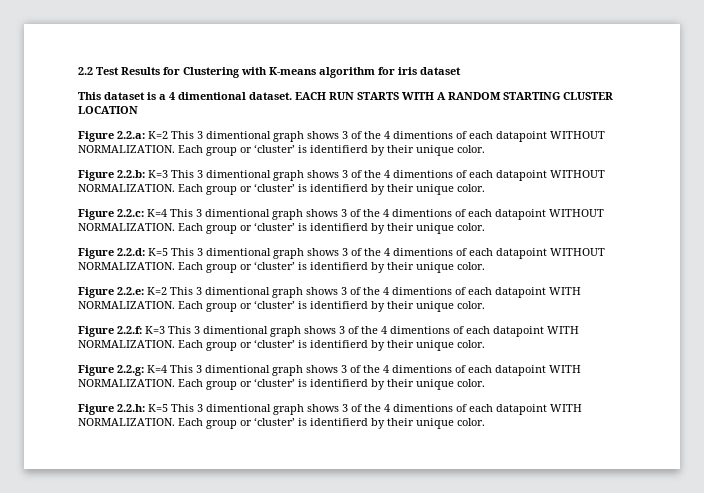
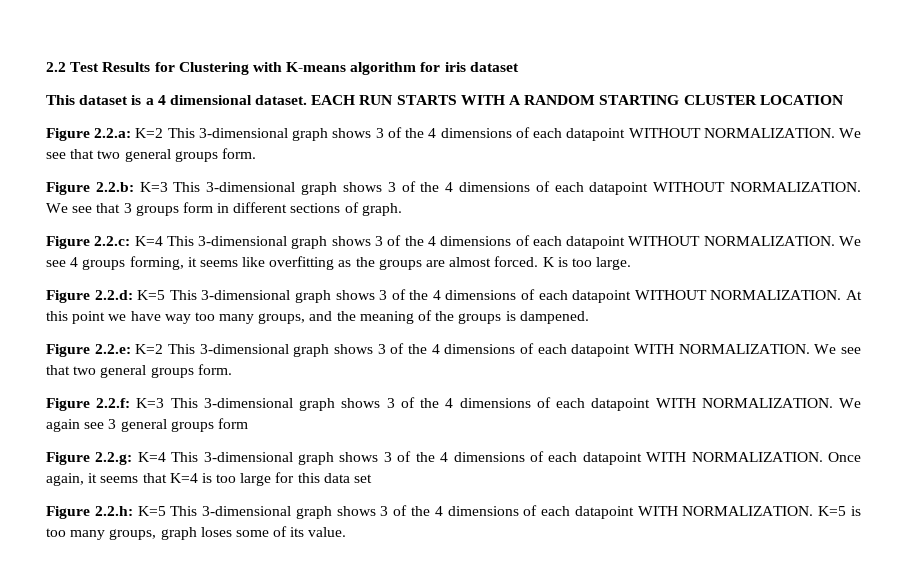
[178,92,246,100] dimentional -> [169,95,252,105] dimensional
[197,131,605,142] [78,144,485,156] 3 dimentional graph shows 3 of the 4 dimentions of each datapoint WITHOUT NORMALIZATION. Each group or ‘cluster’ is identifierd by their unique color. -> [198,127,862,141] [46,148,256,162] 3-dimensional graph shows 3 of the 4 dimensions of each datapoint WITHOUT NORMALIZATION. We see that two general groups form.
[197,170,605,181] [78,183,485,195] 3 dimentional graph shows 3 of the 4 dimentions of each datapoint WITHOUT NORMALIZATION. Each group or ‘cluster’ is identifierd by their unique color. -> [206,181,861,195] [46,202,402,216] 3-dimensional graph shows 3 of the 4 dimensions of each datapoint WITHOUT NORMALIZATION. We see that 3 groups form in different sections of graph.
[196,209,604,220] [78,222,485,234] 3 dimentional graph shows 3 of the 4 dimentions of each datapoint WITHOUT NORMALIZATION. Each group or ‘cluster’ is identifierd by their unique color. -> [198,235,861,249] [46,256,632,270] 3-dimensional graph shows 3 of the 4 dimensions of each datapoint WITHOUT NORMALIZATION. We see 4 groups forming, it seems like overfitting as the groups are almost forced. K is too large.
[197,248,605,259] [78,261,485,273] 3 dimentional graph shows 3 of the 4 dimentions of each datapoint WITHOUT NORMALIZATION. Each group or ‘cluster’ is identifierd by their unique color. -> [201,289,862,303] [46,310,589,324] 3-dimensional graph shows 3 of the 4 dimensions of each datapoint WITHOUT NORMALIZATION. At this point we have way too many groups, and the meaning of the groups is dampened.
[196,287,581,298] [78,300,485,312] 3 dimentional graph shows 3 of the 4 dimentions of each datapoint WITH NORMALIZATION. Each group or ‘cluster’ is identifierd by their unique color. -> [199,343,861,357] [46,364,232,378] 3-dimensional graph shows 3 of the 4 dimensions of each datapoint WITH NORMALIZATION. We see that two general groups form.
[194,326,579,337] [78,339,485,351] 3 dimentional graph shows 3 of the 4 dimentions of each datapoint WITH NORMALIZATION. Each group or ‘cluster’ is identifierd by their unique color. -> [203,397,862,411] [46,418,248,432] 3-dimensional graph shows 3 of the 4 dimensions of each datapoint WITH NORMALIZATION. We again see 3 general groups form
[196,365,581,376] [78,378,485,390] 3 dimentional graph shows 3 of the 4 dimentions of each datapoint WITH NORMALIZATION. Each group or ‘cluster’ is identifierd by their unique color. -> [203,451,861,465] [46,472,373,486] 3-dimensional graph shows 3 of the 4 dimensions of each datapoint WITH NORMALIZATION. Once again, it seems that K=4 is too large for this data set
[197,404,582,415] [78,417,485,429] 3 dimentional graph shows 3 of the 4 dimentions of each datapoint WITH NORMALIZATION. Each group or ‘cluster’ is identifierd by their unique color. -> [202,505,862,519] [46,526,347,540] 3-dimensional graph shows 3 of the 4 dimensions of each datapoint WITH NORMALIZATION. K=5 is too many groups, graph loses some of its value.

